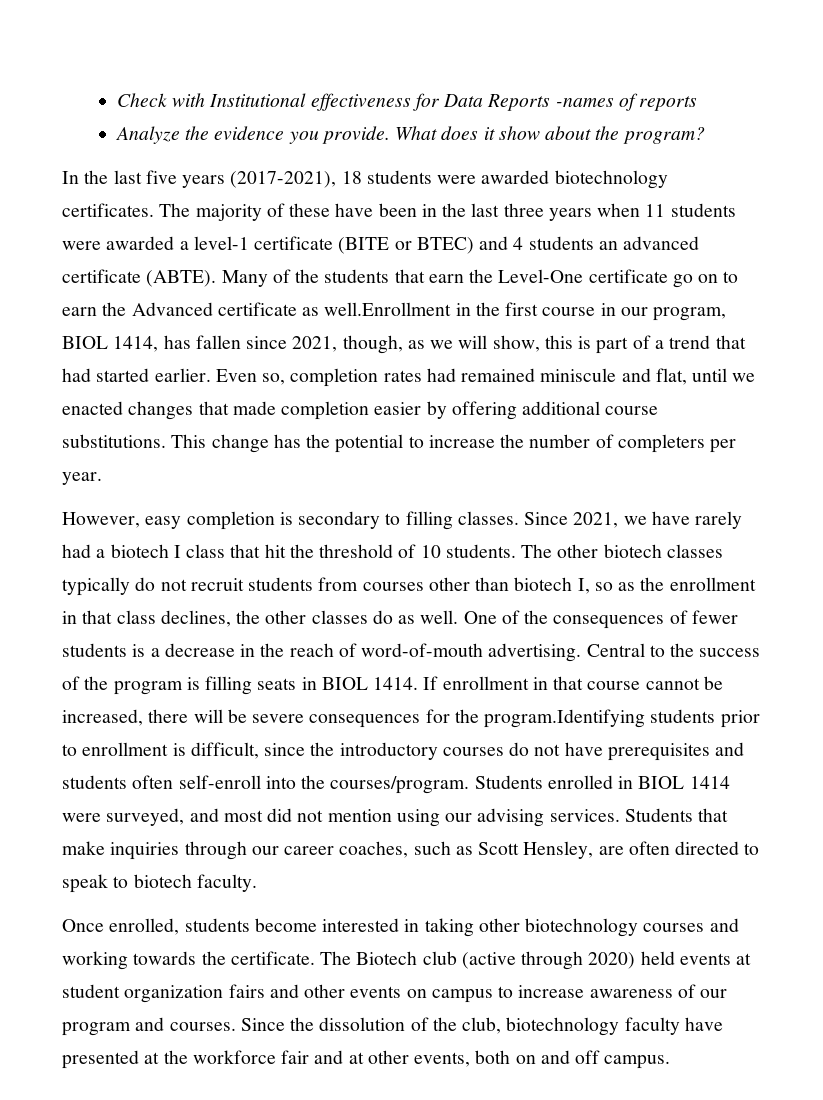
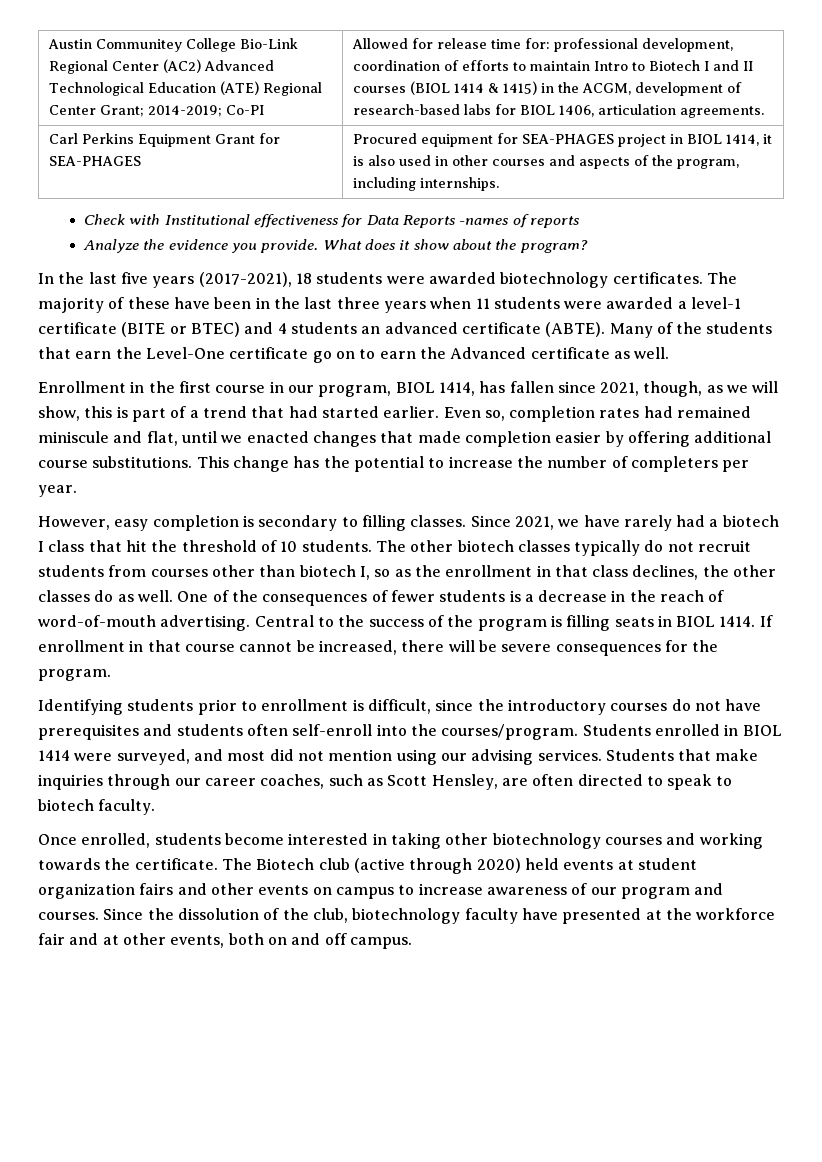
(116, 100) none -> [47,38,298,52] [48,59,274,74] [48,81,322,96] [48,105,264,117] [351,38,733,52] [352,60,753,71] [352,81,742,96] [352,104,764,118] [48,133,280,147] [48,156,141,166] [352,133,772,147] [352,155,739,169] [352,177,499,191] Austin Communitey College Bio-Link Regional Center (AC2) Advanced Technological Education (ATE) Regional Center Grant; 2014-2019; Co-PI | Allowed for release time for: professional development, coordination of efforts to maintain Intro to Biotech I and II courses (BIOL 1414 & 1415) in the ACGM, development of research-based labs for BIOL 1406, articulation agreements. // Carl Perkins Equipment Grant for SEA-PHAGES | Procured equipment for SEA-PHAGES project in BIOL 1414, it is also used in other courses and aspects of the program, including internships. //
[324,302,452,316] well.Enrollment -> [634,347,670,359] [38,381,126,393] well. // Enrollment
[484,709,646,728] program.Identifying -> [38,669,111,681] [38,699,123,715] program. // Identifying

